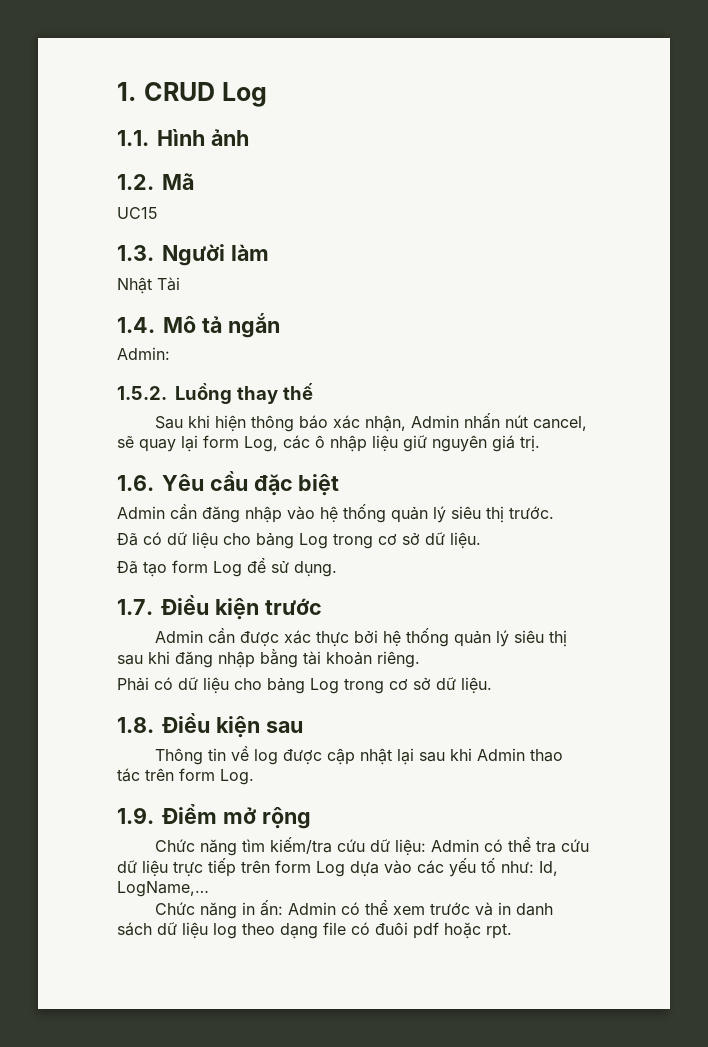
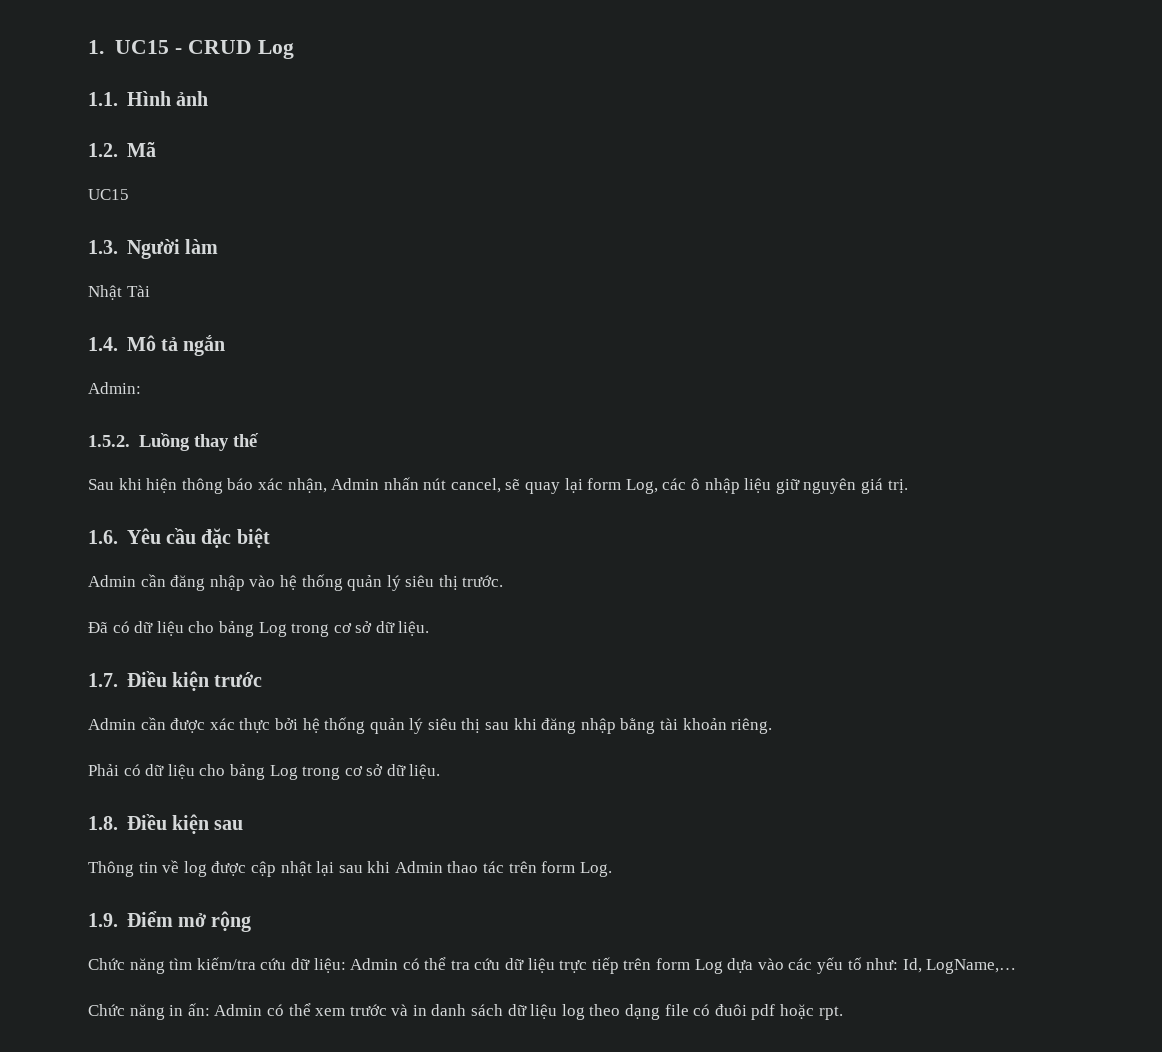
(136, 91) none -> [115,40,183,54] UC15 -
[117,558,337,577] // Đã tạo form Log để sử dụng. -> (430, 628) none

